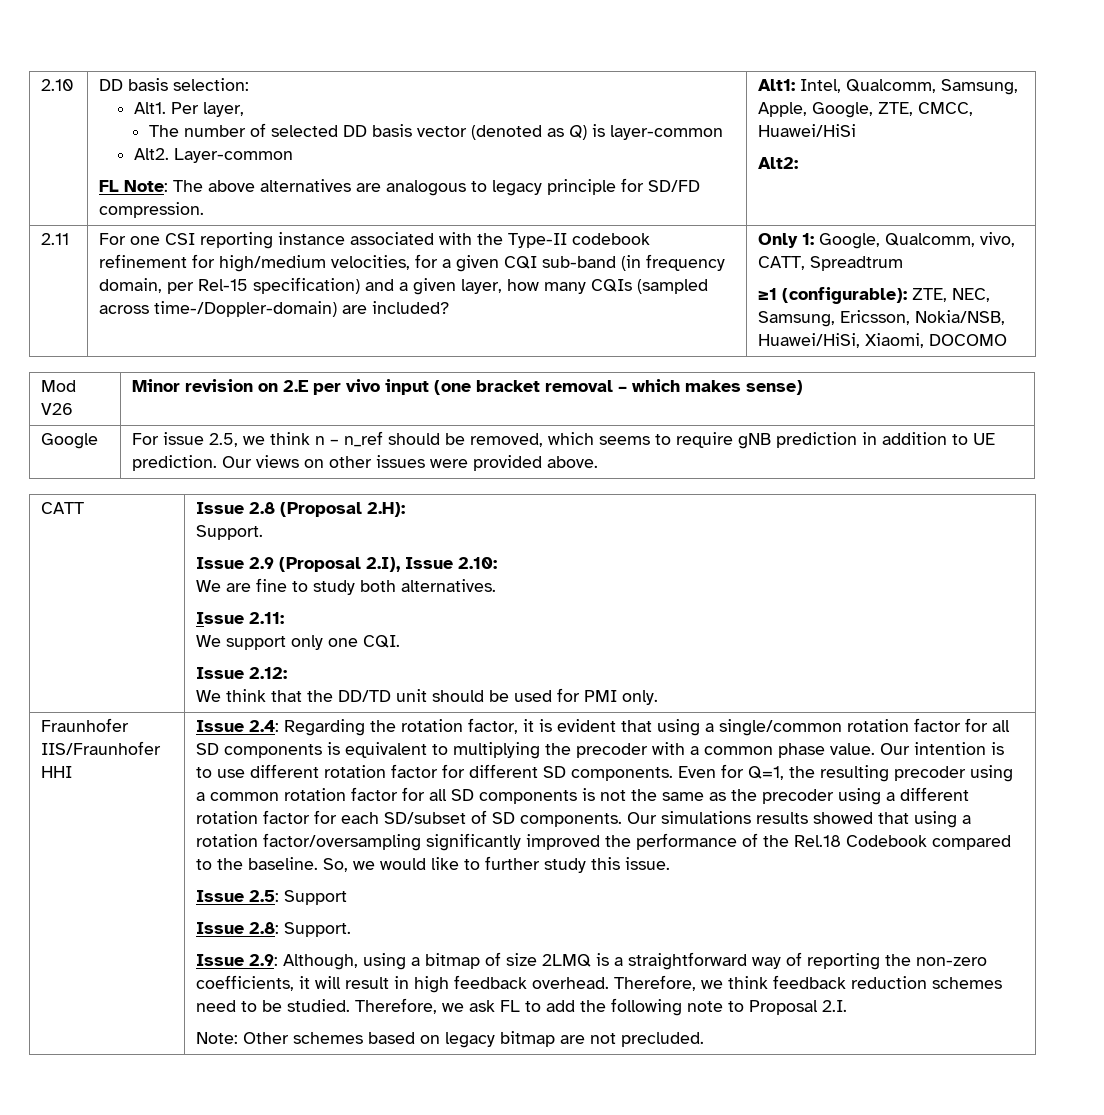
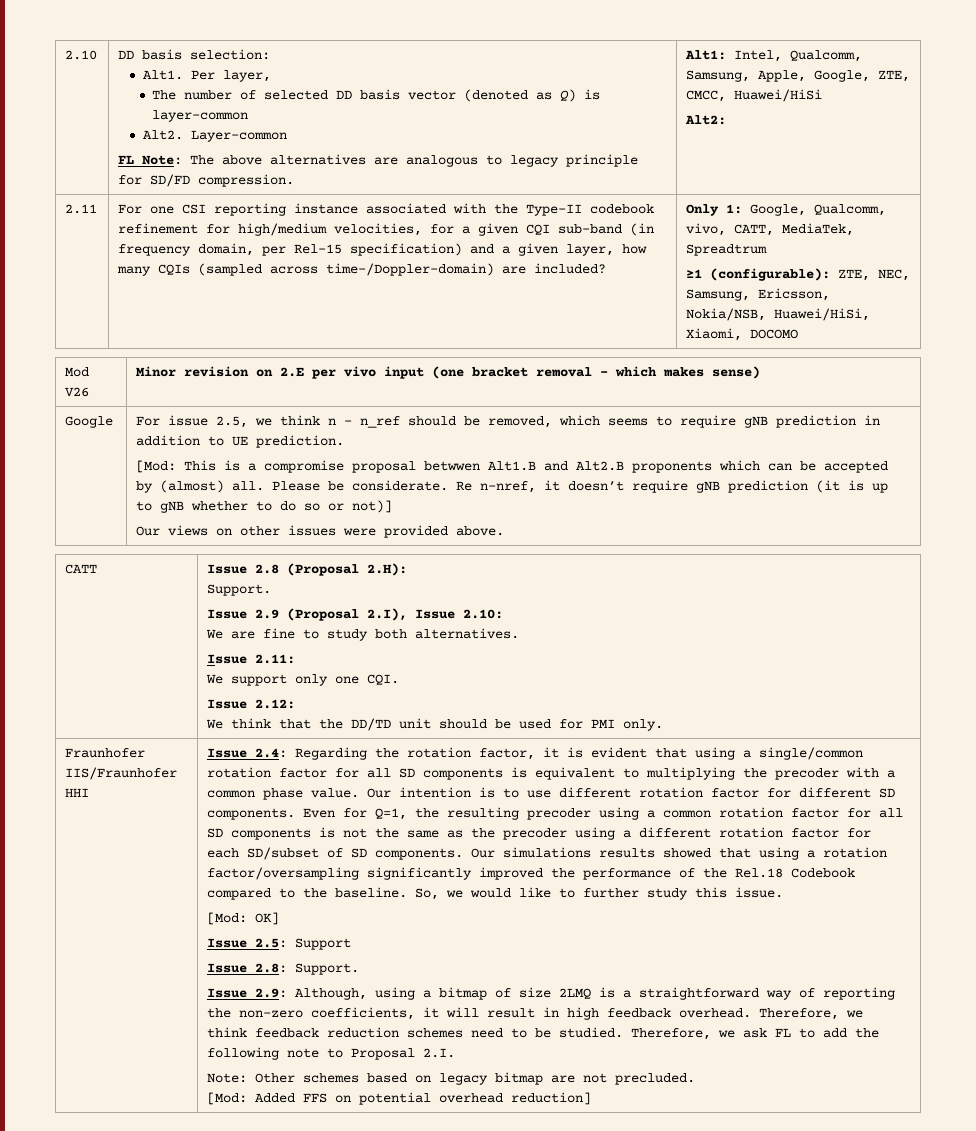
(806, 263) none -> [782,223,855,236] MediaTek,
(218, 463) none -> [136,460,889,473] [136,480,889,493] [136,500,393,513] // [Mod: This is a compromise proposal betwwen Alt1.B and Alt2.B proponents which can be accepted by (almost) all. Please be considerate. Re n-nref, it doesn’t require gNB prediction (it is up to gNB whether to do so or not)] //
(671, 863) none -> [207,912,280,925] // [Mod: OK]
(705, 1039) none -> [207,1092,592,1105] // [Mod: Added FFS on potential overhead reduction]

